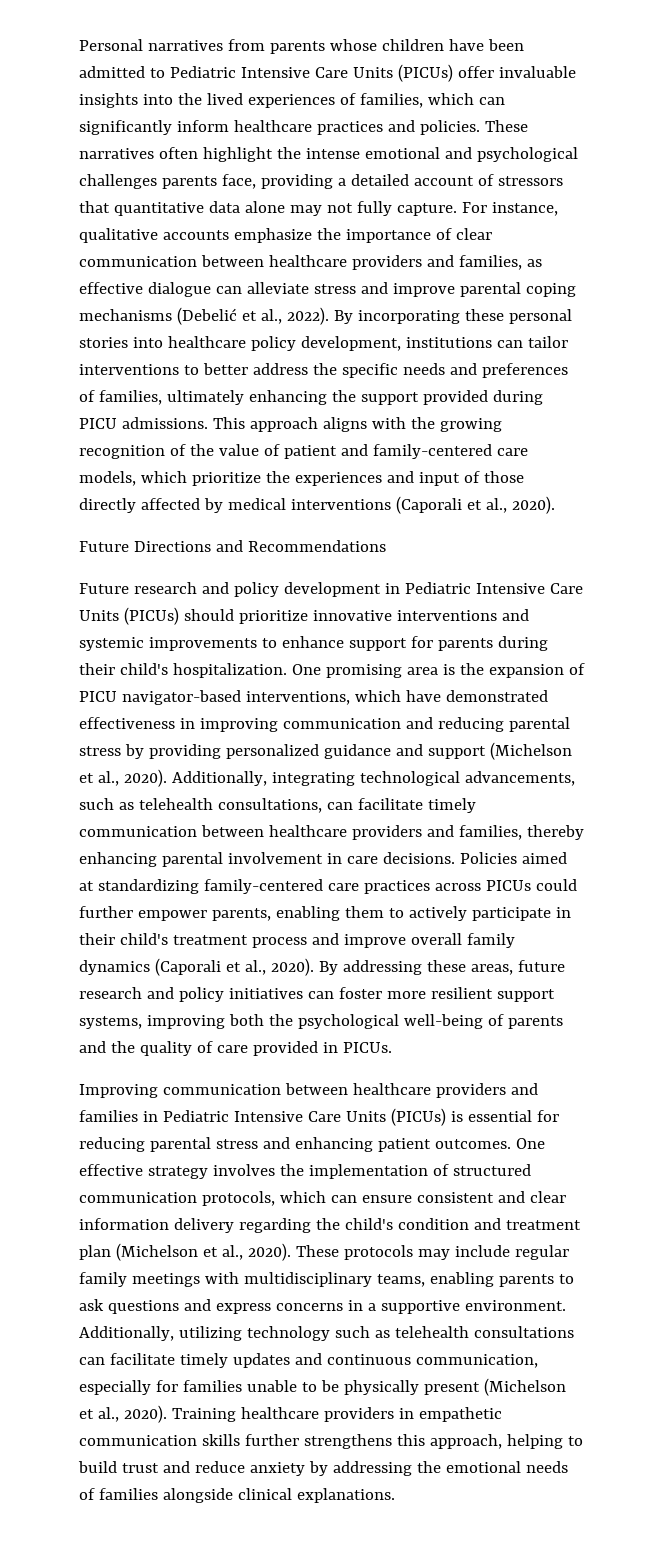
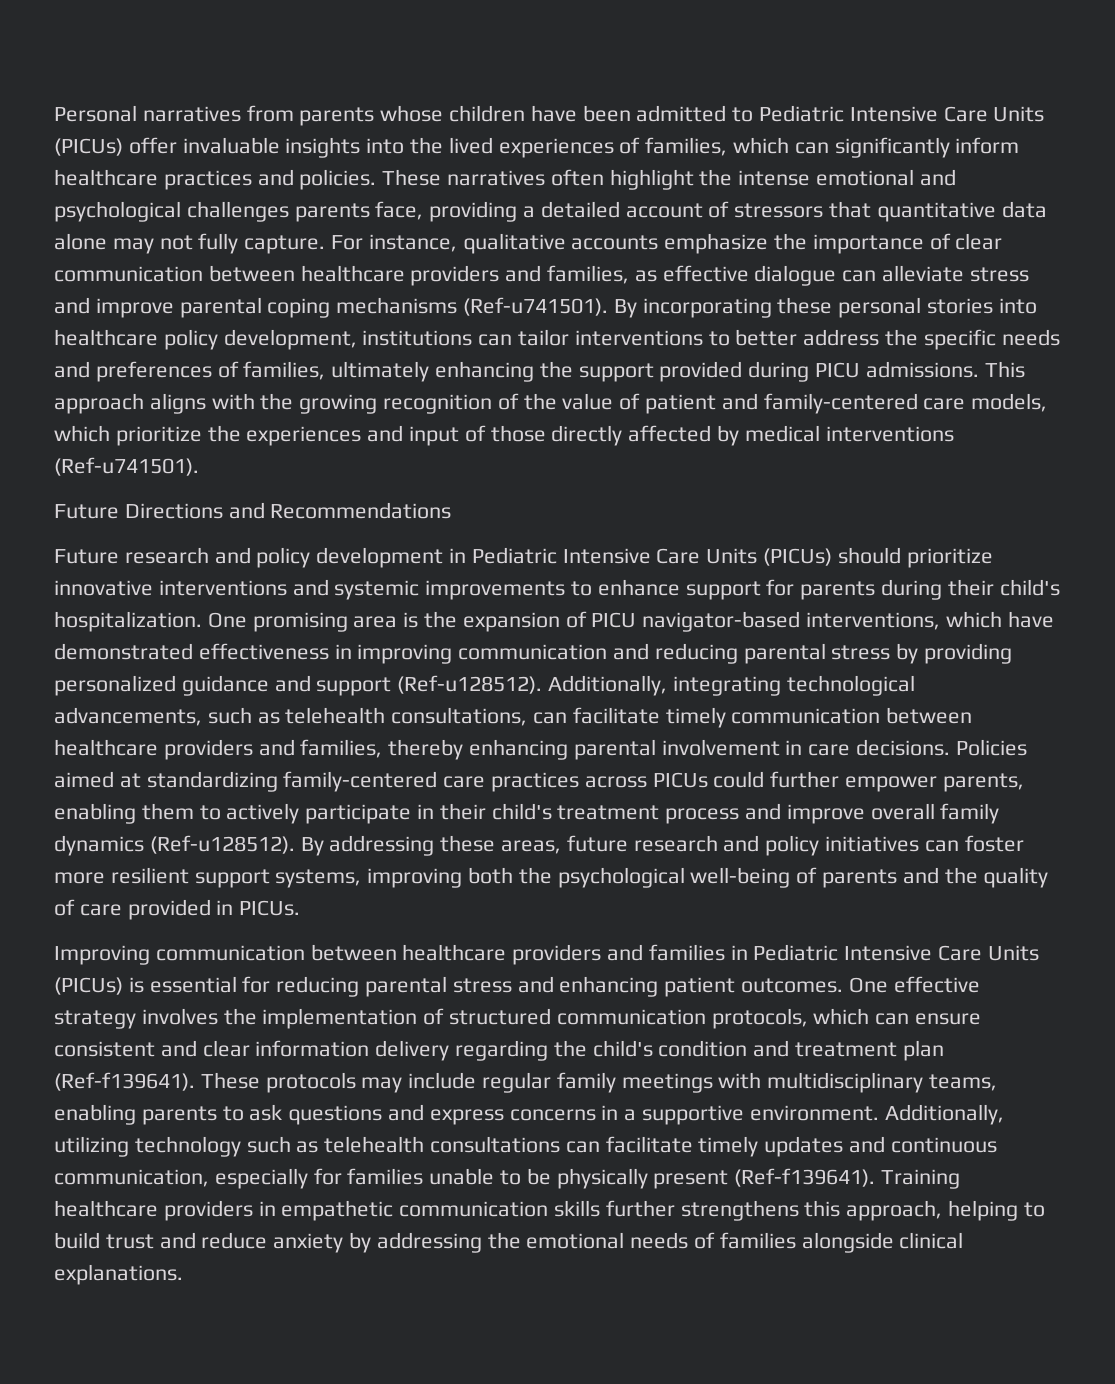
[176,307,329,325] (Debelić et al., 2022). -> [463,297,609,316] (Ref-u741501).
[395,496,555,514] (Caporali et al., 2020). -> [54,457,199,476] (Ref-u741501).
[489,742,572,760] [79,769,167,787] (Michelson et al., 2020). -> [397,675,543,694] (Ref-u128512).
[154,958,314,976] (Caporali et al., 2020). -> [149,835,295,854] (Ref-u128512).
[115,1243,291,1261] (Michelson et al., 2020). -> [54,1072,195,1091] (Ref-f139641).
[483,1378,566,1396] [79,1405,167,1423] (Michelson et al., 2020). -> [734,1168,876,1187] (Ref-f139641).

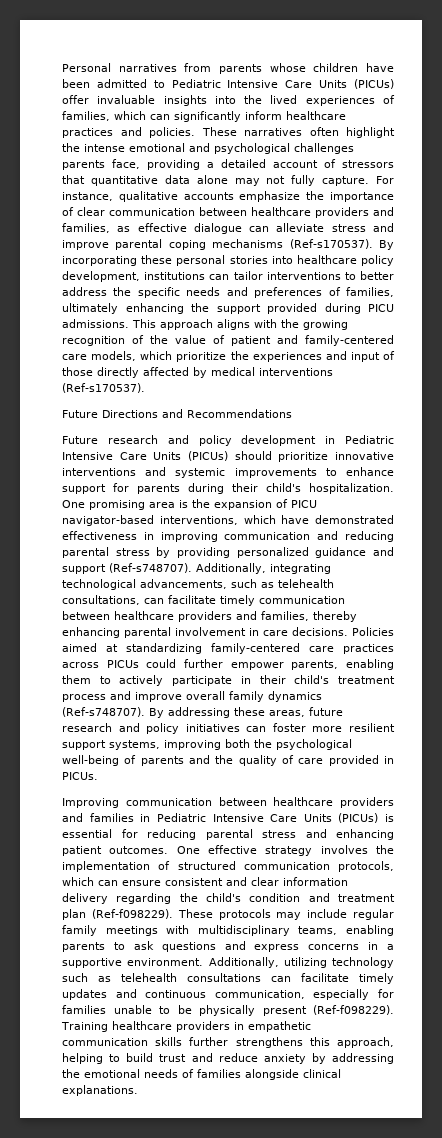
[463,297,609,316] (Ref-u741501). -> [289,239,373,249] (Ref-s170537).
[54,457,199,476] (Ref-u741501). -> [62,383,145,393] (Ref-s170537).
[397,675,543,694] (Ref-u128512). -> [109,563,192,573] (Ref-s748707).
[149,835,295,854] (Ref-u128512). -> [62,707,145,717] (Ref-s748707).
[54,1072,195,1091] (Ref-f139641). -> [91,909,173,919] (Ref-f098229).
[734,1168,876,1187] (Ref-f139641). -> [313,1005,394,1015] (Ref-f098229).

